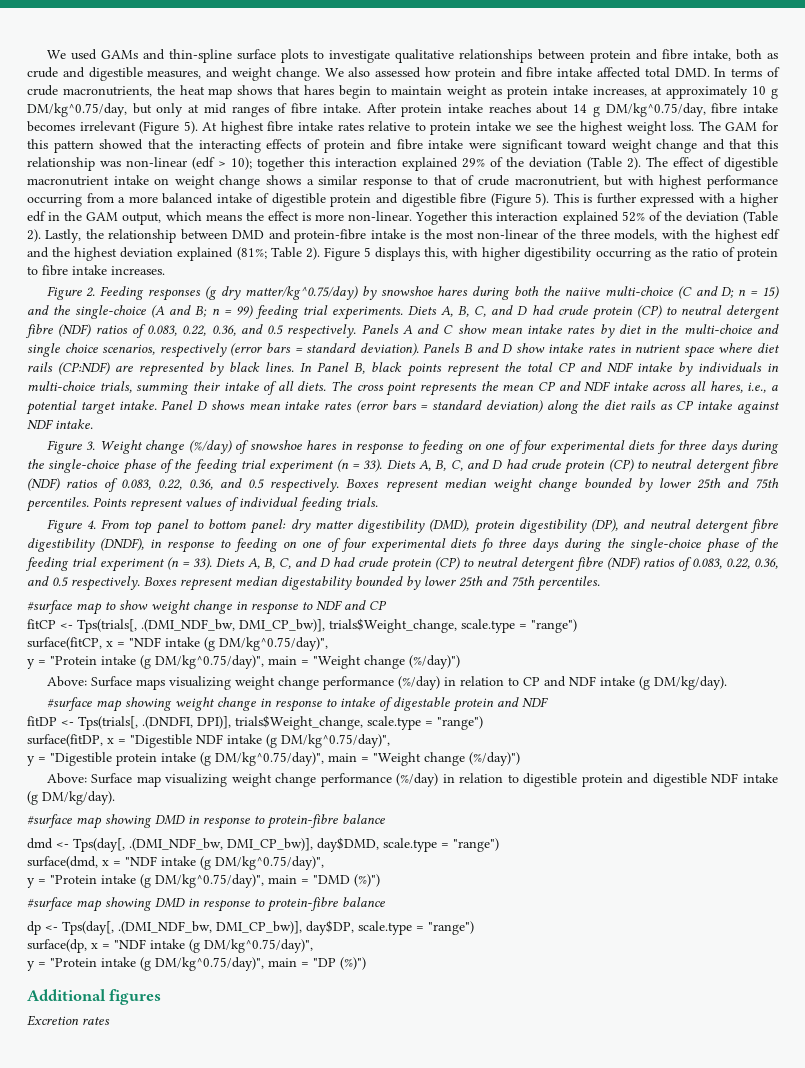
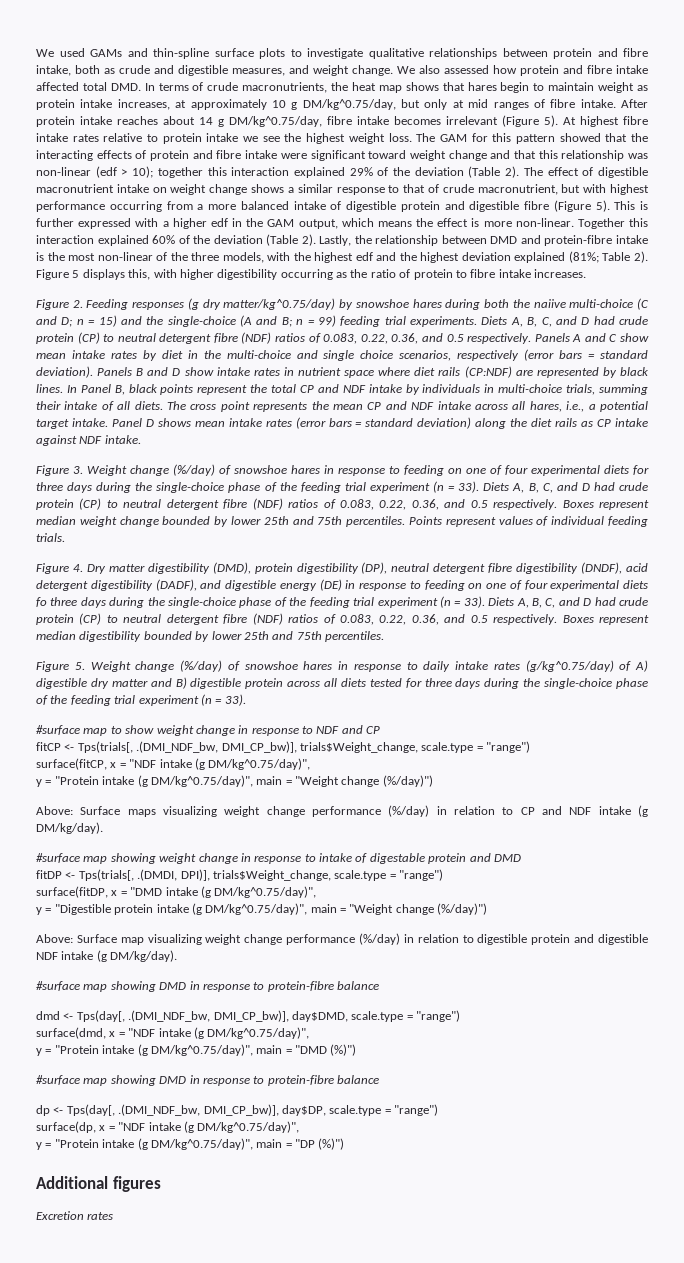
[415,211,645,225] Yogether this interaction explained 52% -> [577,218,648,229] [36,235,176,246] Together this interaction explained 60%
[101,519,311,534] From top panel to bottom panel: dry -> [86,564,106,574] Dry
[623,519,646,529] and -> (388, 568) none
(144, 544) none -> [626,563,649,572] [36,579,342,591] acid detergent digestibility (DADF), and digestible energy (DE)
[281,576,600,591] digestability bounded by lower 25th and 75th percentiles. -> [79,631,384,642] [36,660,648,672] [36,677,648,689] [36,694,246,706] digestibility bounded by lower 25th and 75th percentiles. // Figure 5. Weight change (%/day) of snowshoe hares in response to daily intake rates (g/kg^0.75/day) of A) digestible dry matter and B) digestible protein across all diets tested for three days during the single-choice phase of the feeding trial experiment (n = 33).
[521,697,548,707] NDF -> [493,854,521,862] DMD
[142,716,193,729] .(DNDFI, -> [137,869,178,881] .(DMDI,
[130,734,223,748] "Digestible NDF -> [130,887,163,896] "DMD

